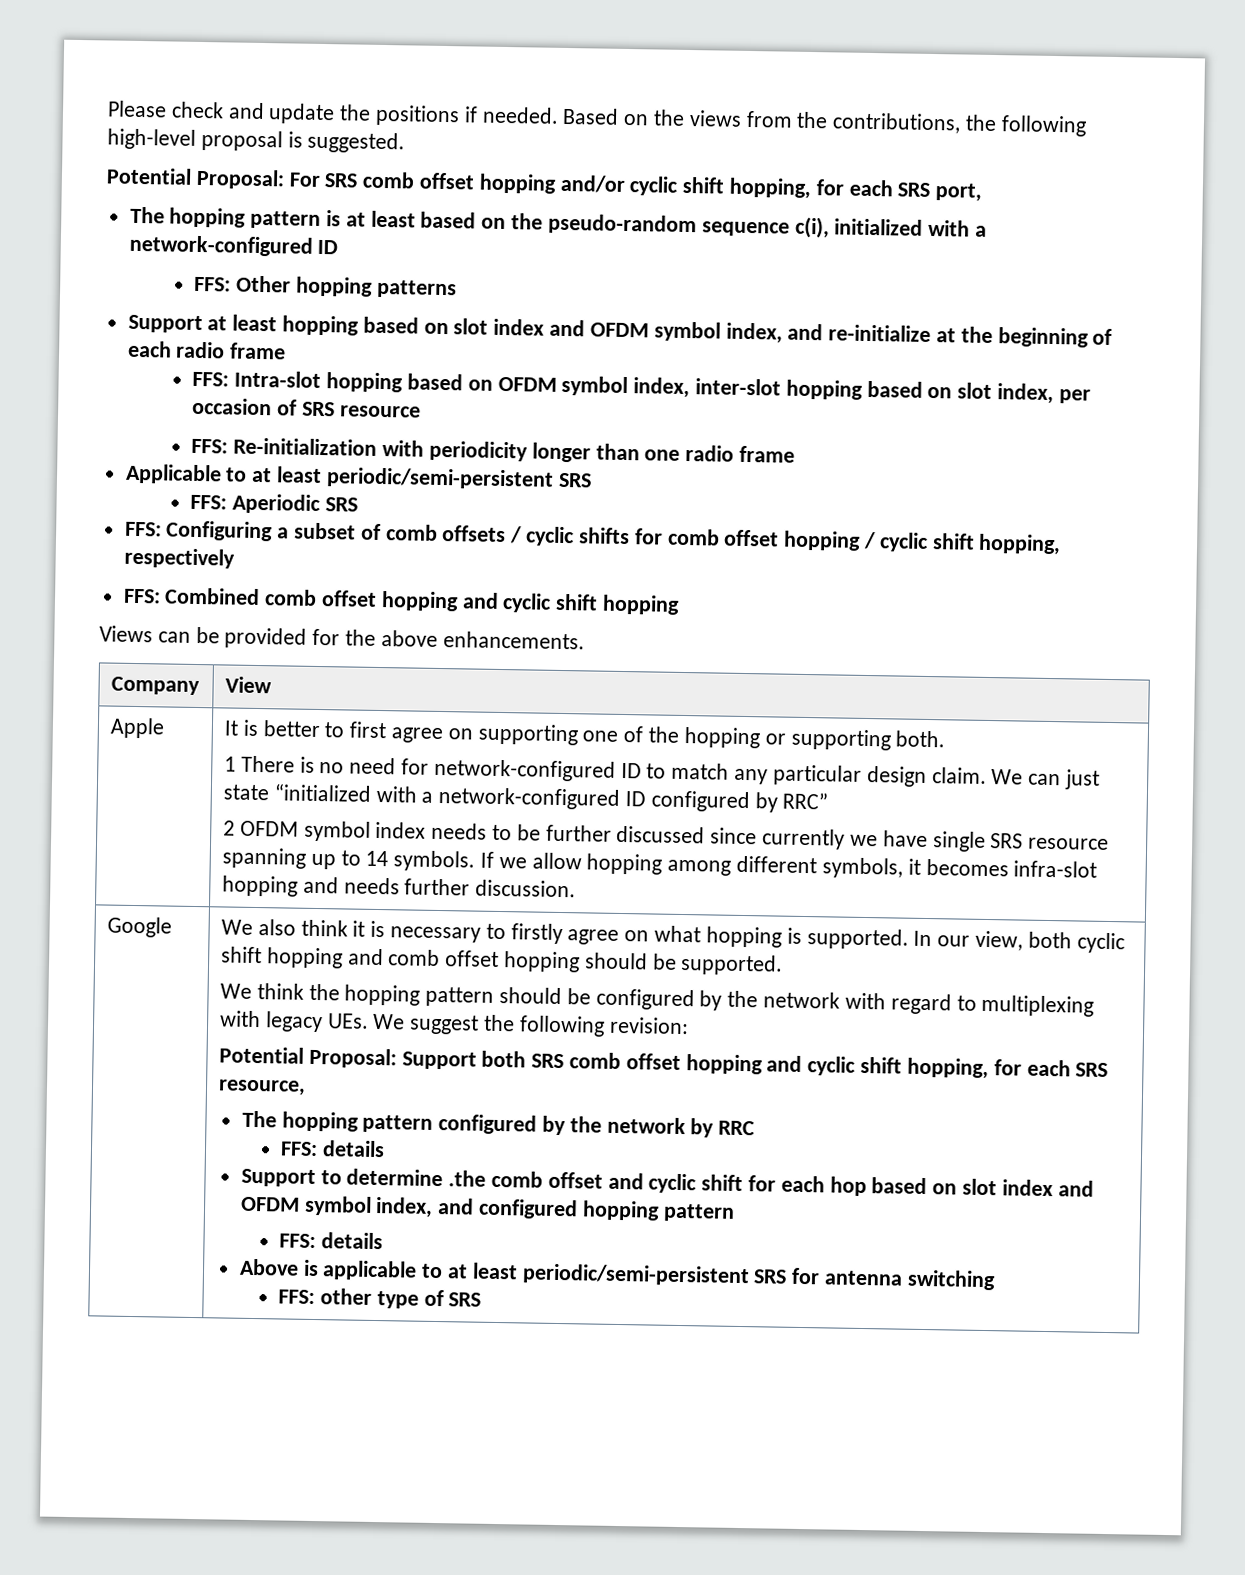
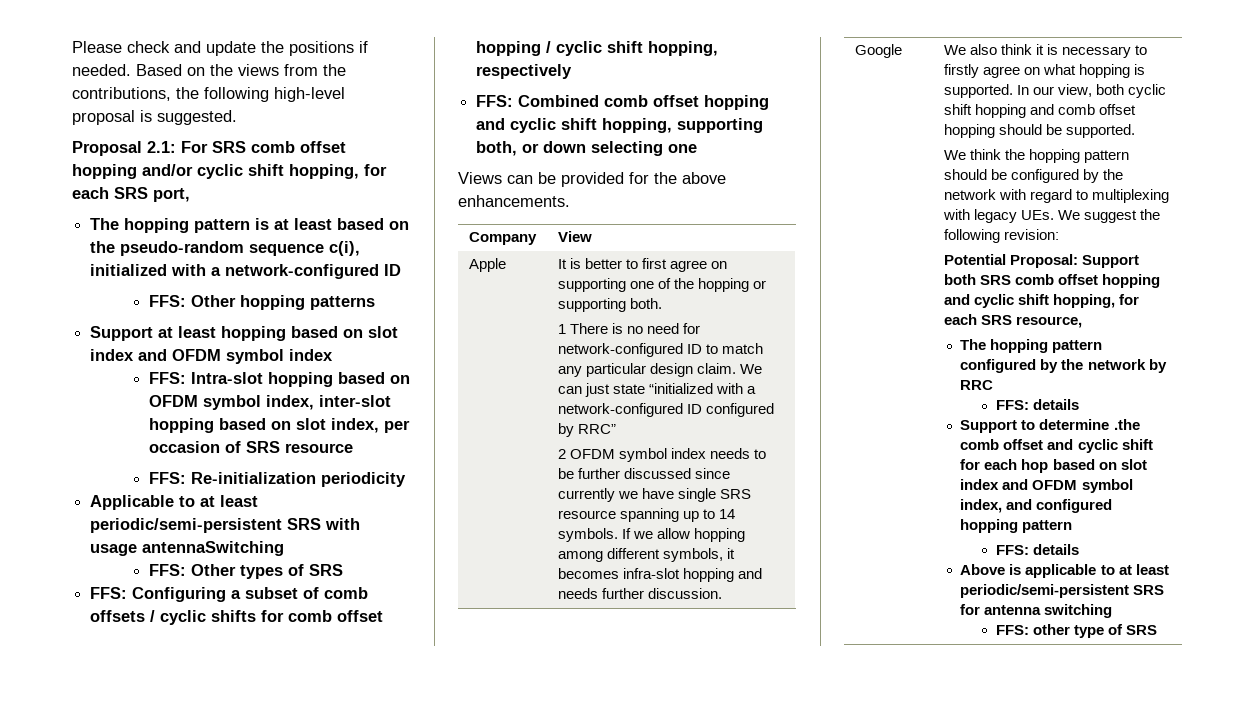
[106,167,285,190] Potential Proposal: -> [72,141,176,156] Proposal 2.1:
[725,322,1113,348] [126,340,287,360] index, and re-initialize at the beginning of each radio frame -> [289,349,334,361] index
[382,440,425,457] with -> (316, 478) none
[531,442,795,463] longer than one radio frame -> (406, 479) none
[190,493,321,515] // FFS: Aperiodic -> [325,518,361,530] [90,541,285,556] [148,564,304,579] with usage antennaSwitching // FFS: Other types of
[602,594,681,615] hopping -> [602,118,764,133] [476,141,698,156] hopping, supporting both, or down selecting one

